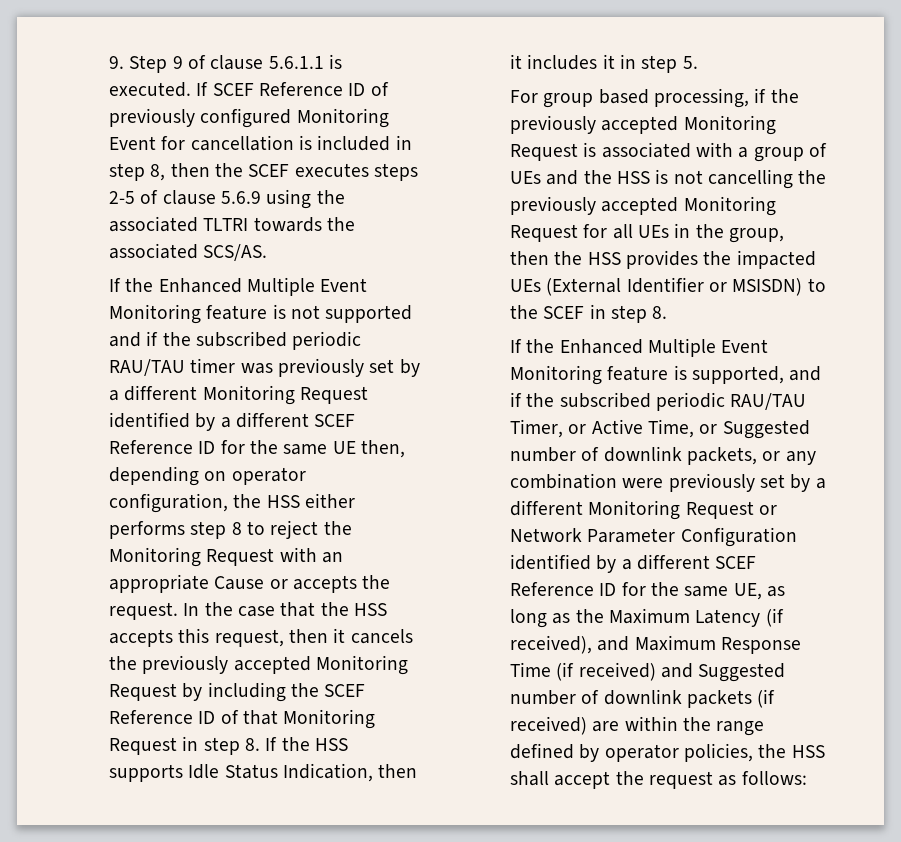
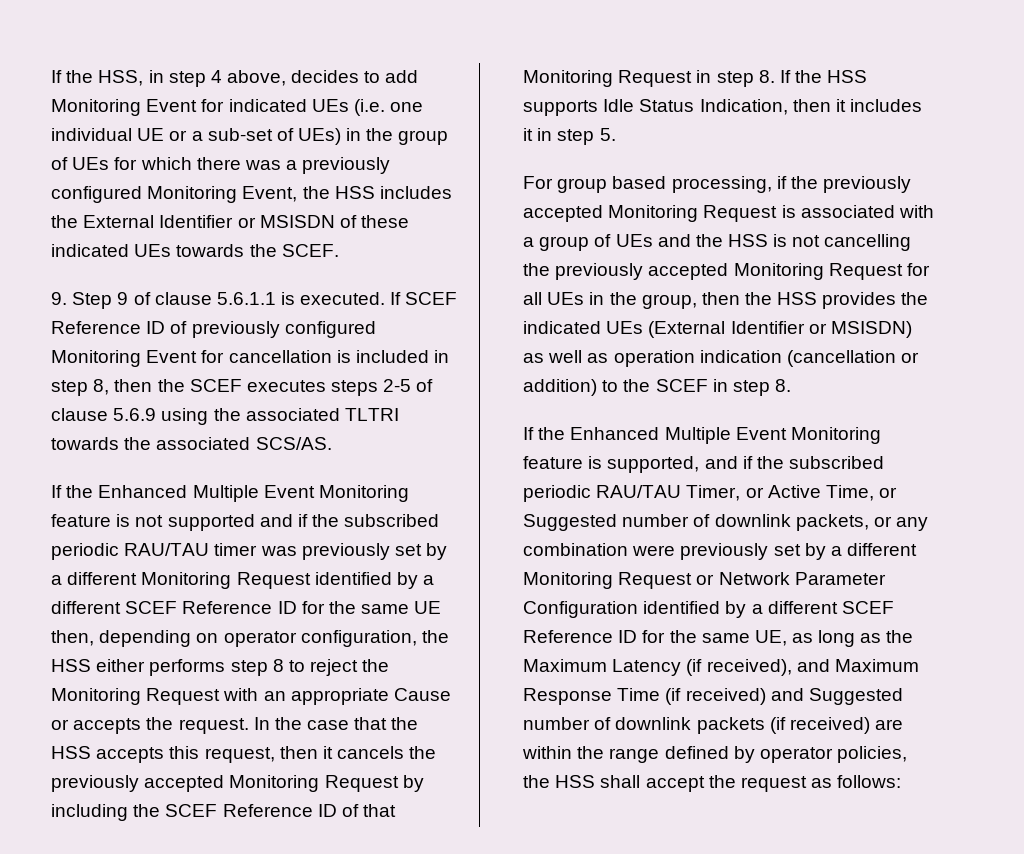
(109, 62) none -> [51,70,419,87] [51,99,423,116] [51,128,449,145] [51,157,391,174] [51,186,452,203] [51,215,409,228] [51,244,339,257] If the HSS, in step 4 above, decides to add Monitoring Event for indicated UEs (i.e. one individual UE or a sub-set of UEs) in the group of UEs for which there was a previously configured Monitoring Event, the HSS includes the External Identifier or MSISDN of these indicated UEs towards the SCEF. //
[736,250,816,269] impacted -> [523,321,602,334] indicated
(803, 287) none -> [523,350,919,367] [523,379,598,396] as well as operation indication (cancellation or addition)

